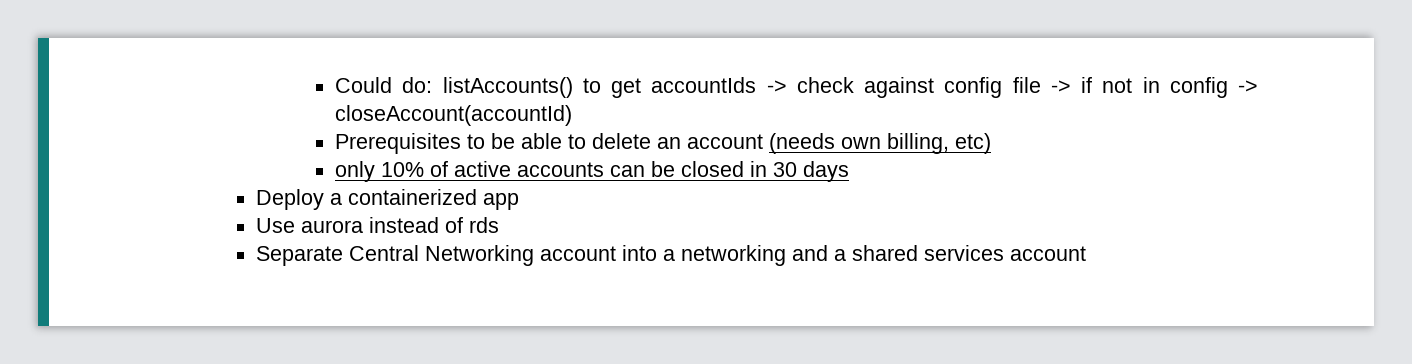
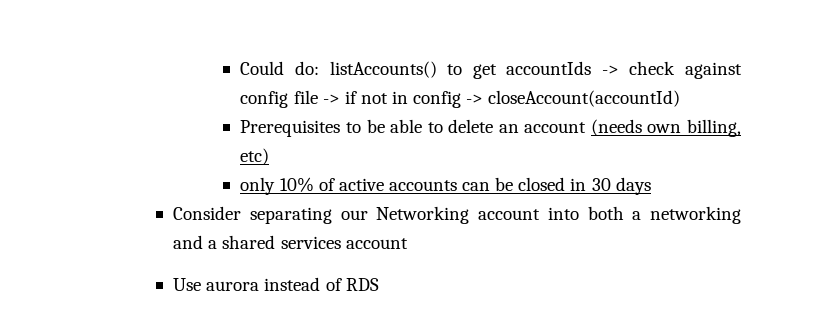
[256,189,520,210] [256,217,500,233] [256,245,420,266] Deploy a containerized app // Use aurora instead of rds // Separate Central -> [173,206,368,224] Consider separating our
(658, 253) none -> [587,206,624,220] both
(1087, 253) none -> [173,277,379,291] // Use aurora instead of RDS

